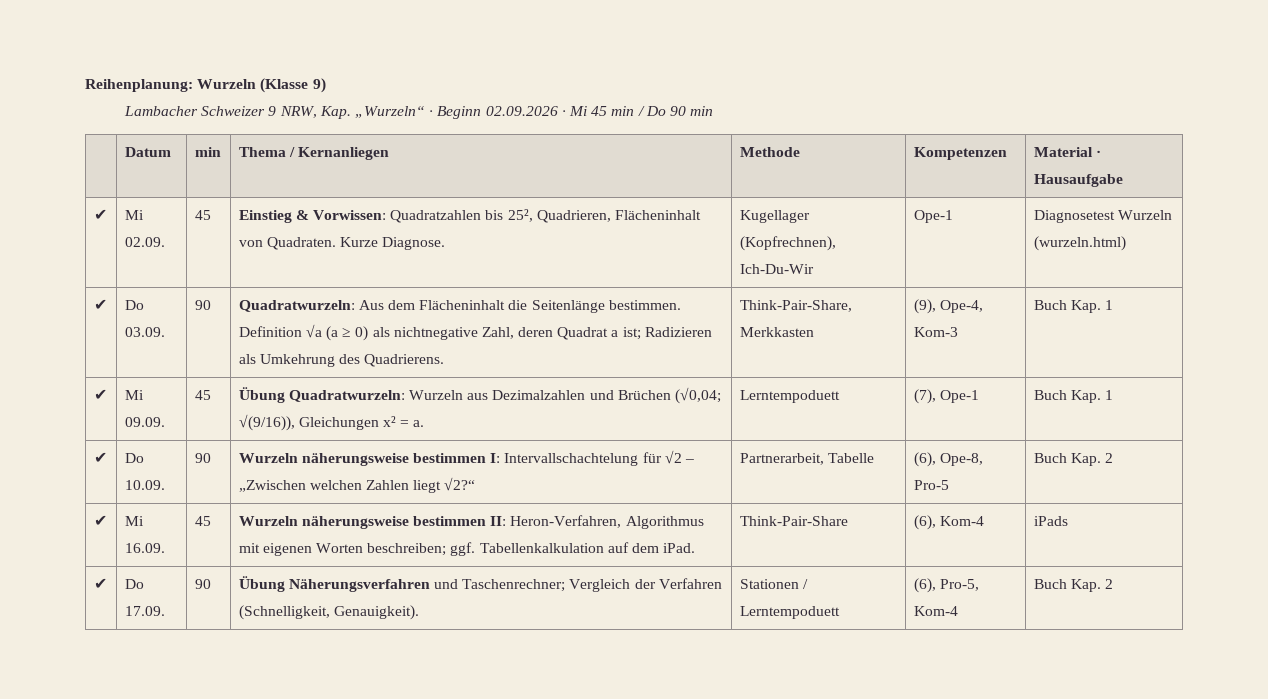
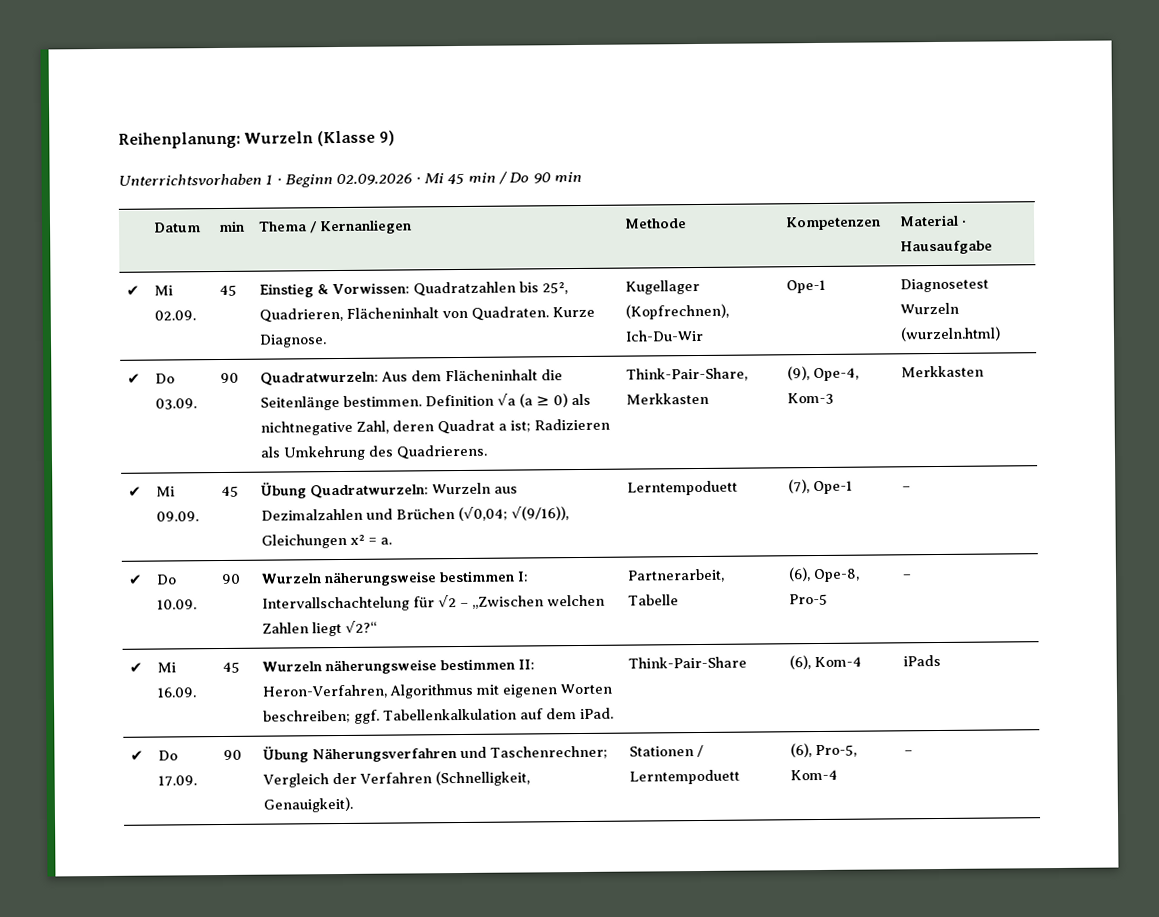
[124,106,426,119] Lambacher Schweizer 9 NRW, Kap. „Wurzeln“ -> [118,173,274,186] Unterrichtsvorhaben 1
[1033,300,1113,313] Buch Kap. 1 -> [901,365,985,378] Merkkasten
[1033,390,1113,403] Buch Kap. 1 -> [902,486,912,491] –
[1033,453,1113,466] Buch Kap. 2 -> [902,574,913,579] –
[1033,579,1113,592] Buch Kap. 2 -> [904,750,914,755] –

